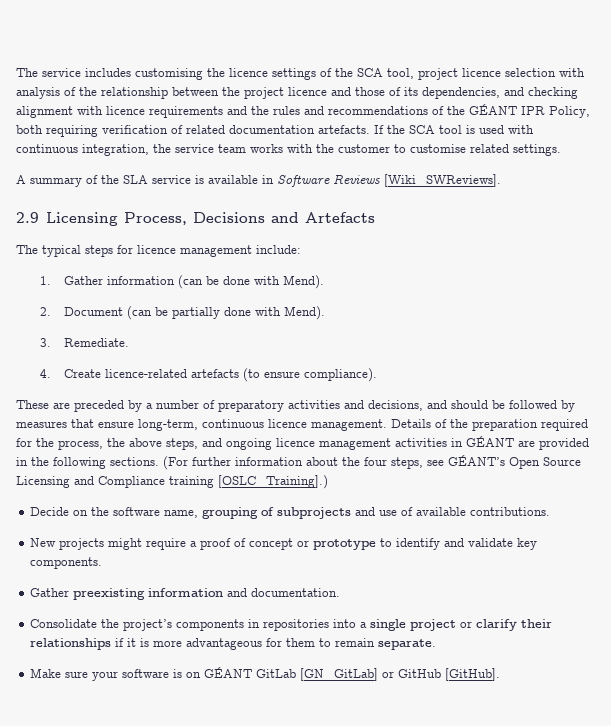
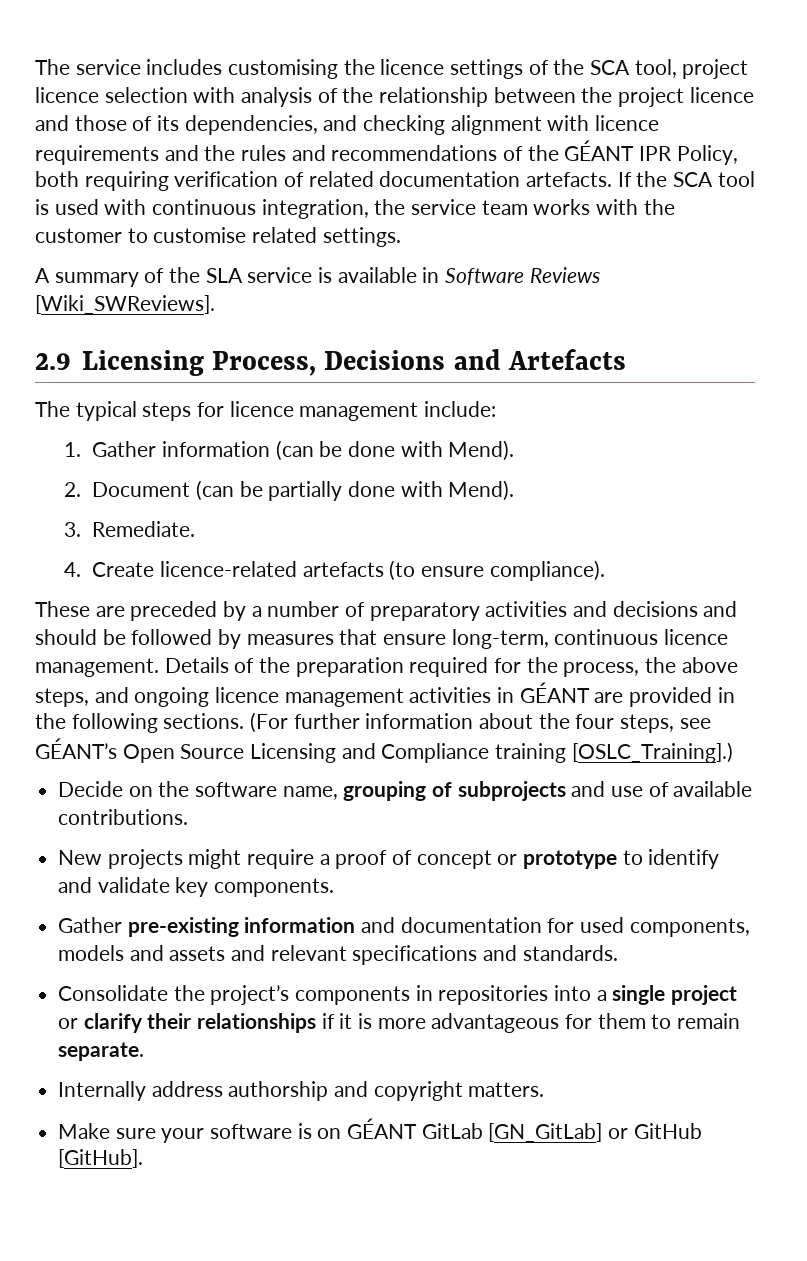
[368,400,423,411] decisions, -> [612,601,698,617] decisions
[73,588,146,600] preexisting -> [127,917,239,937] pre-existing
[251,588,341,597] documentation. -> [400,917,750,937] [58,945,618,965] documentation for used components, models and assets and relevant specifications and standards.
(437, 644) none -> [58,1081,545,1101] // Internally address authorship and copyright matters.

